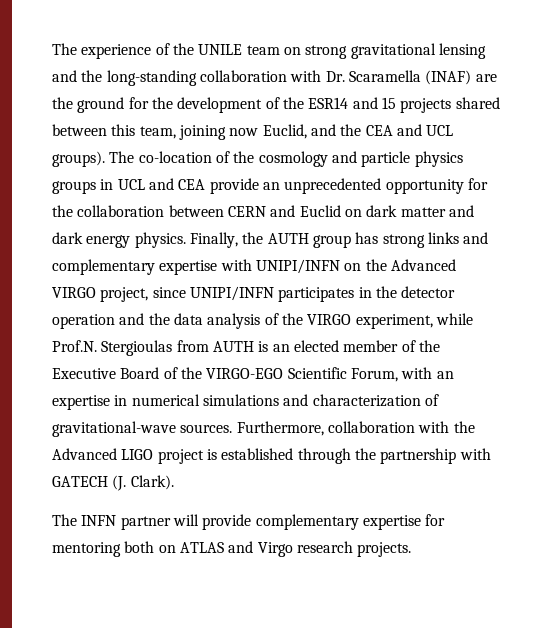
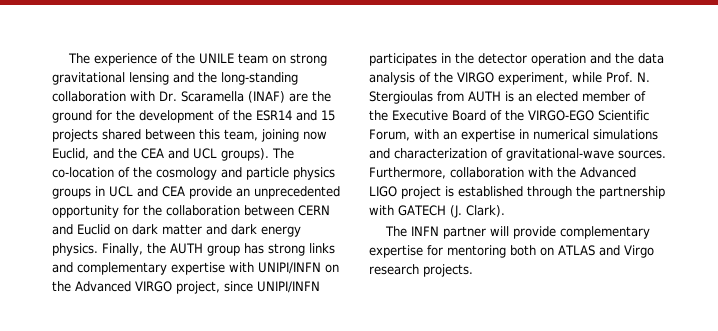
[52,340,97,352] Prof.N. -> [606,72,650,83] Prof. N.

